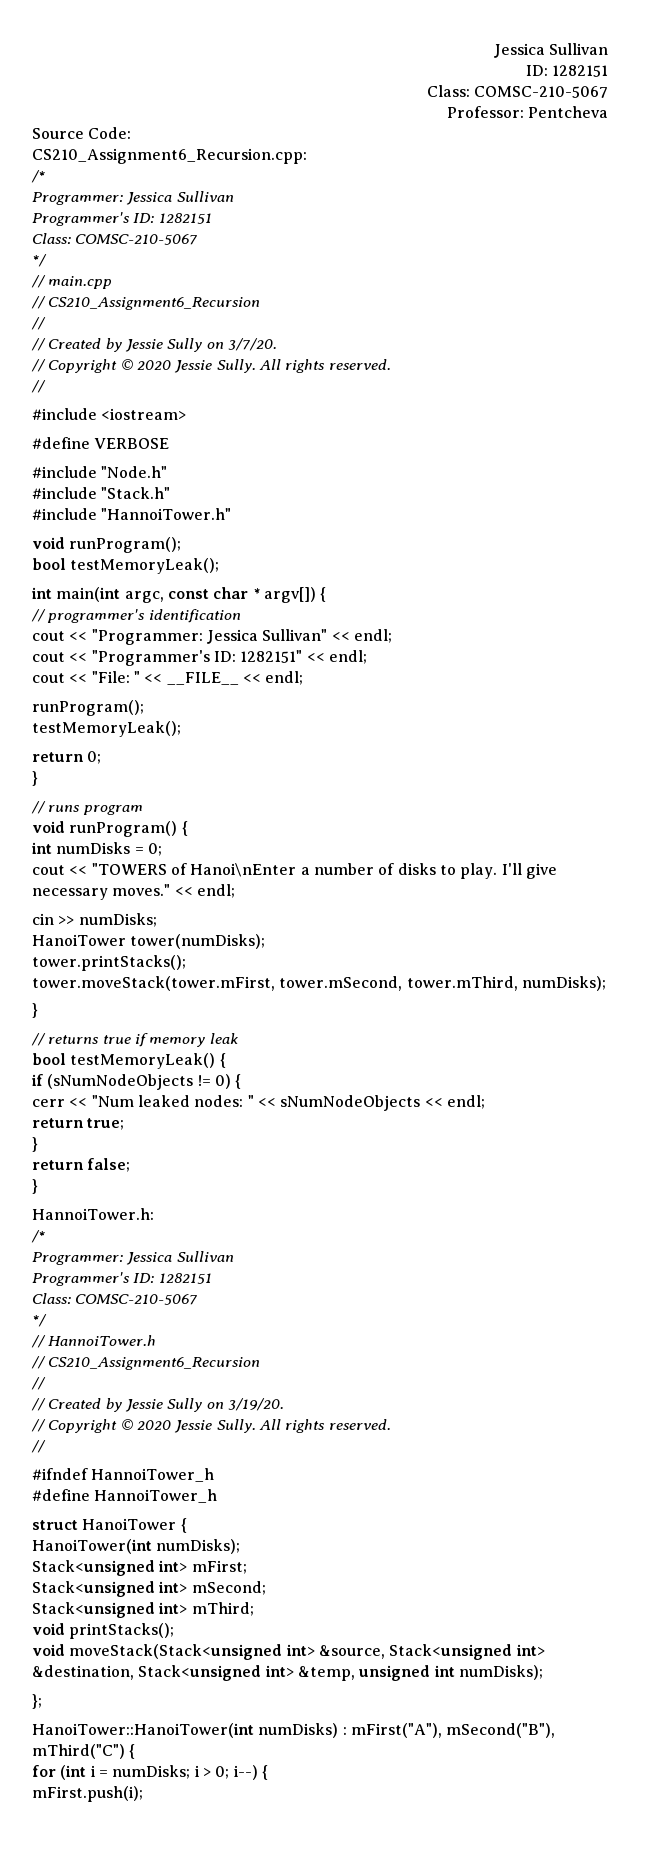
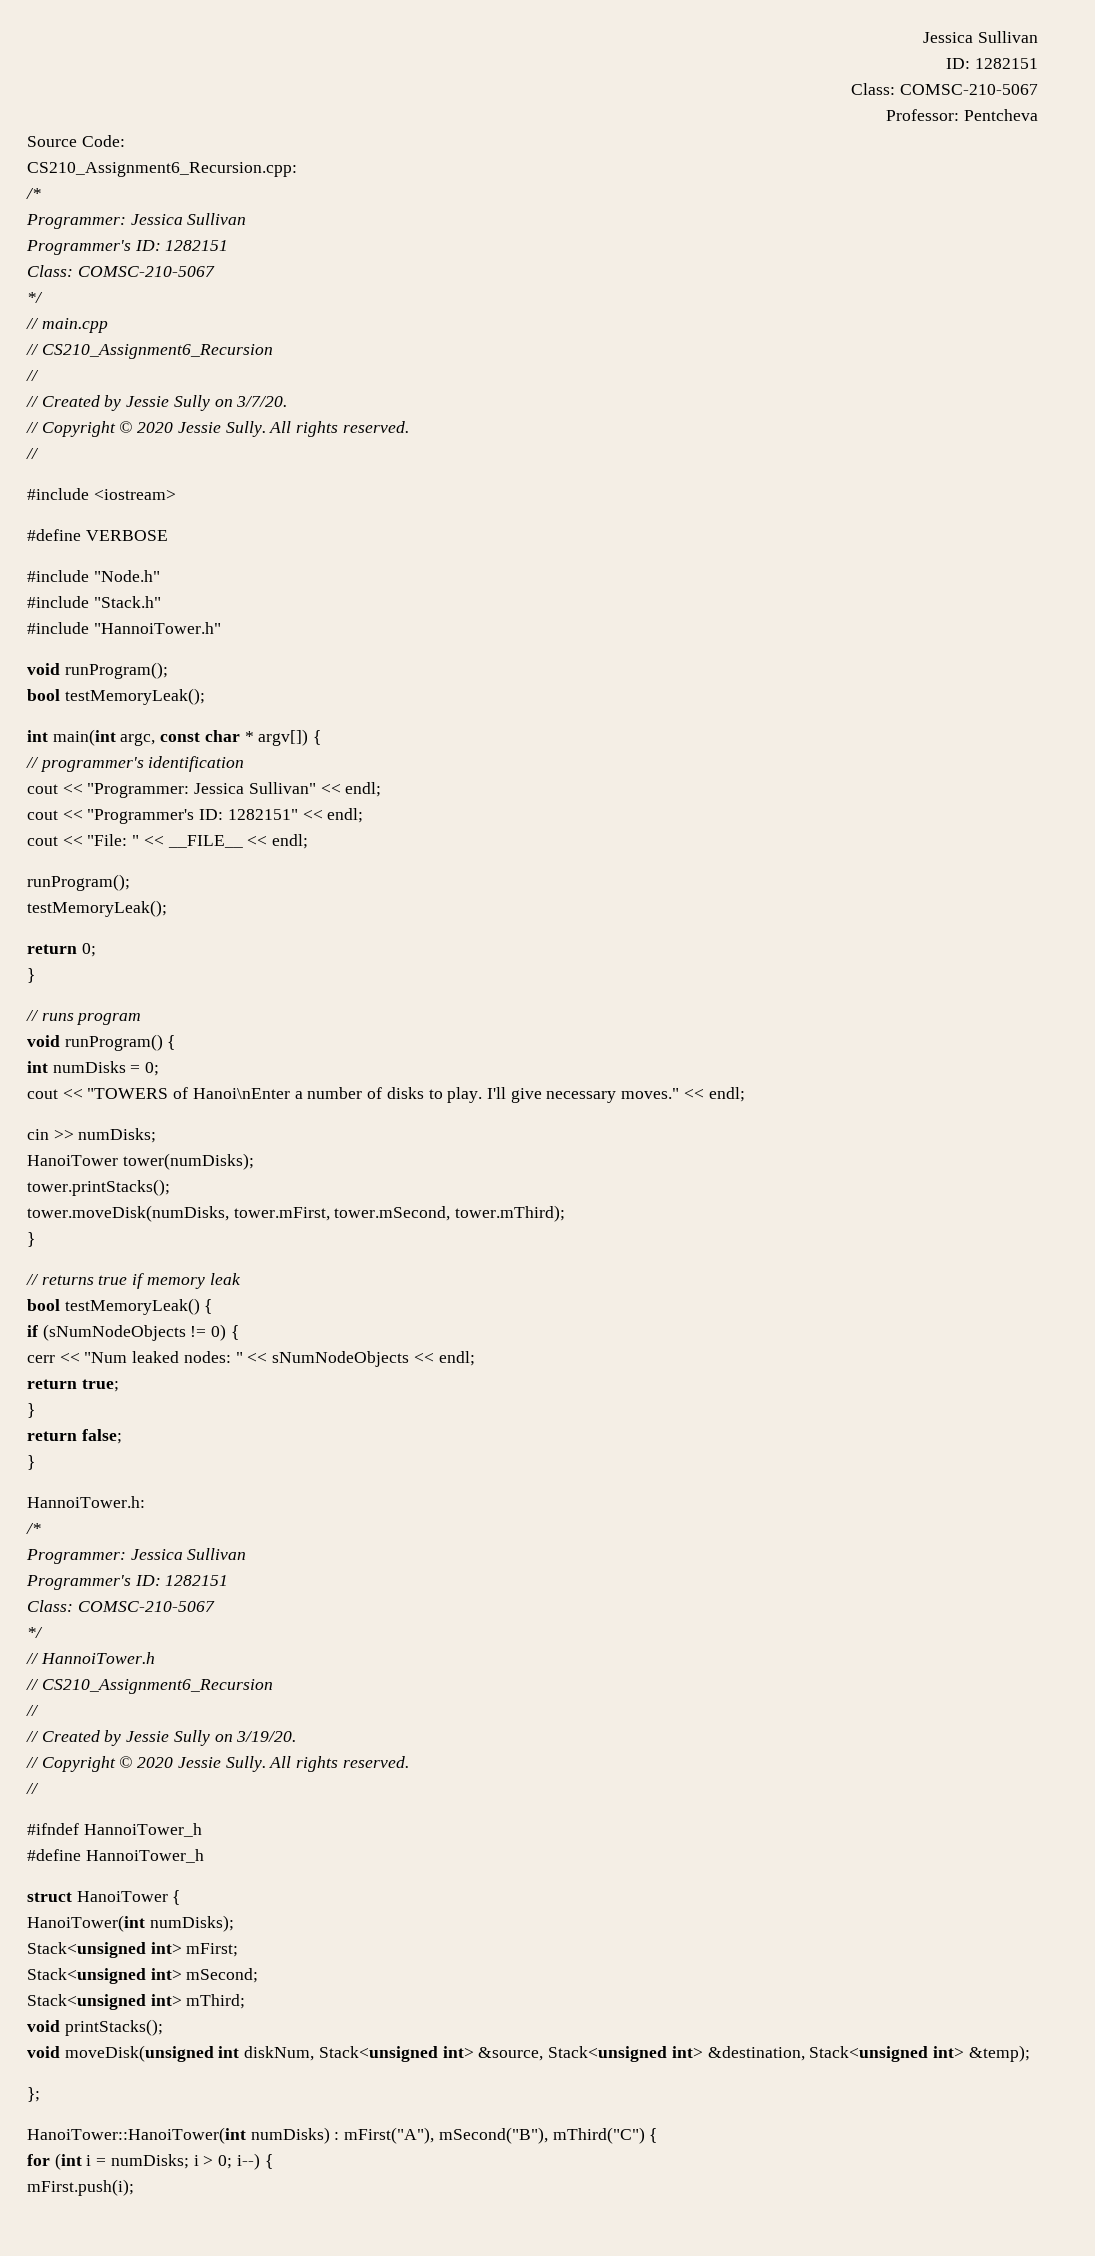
[32,976,606,991] tower.moveStack(tower.mFirst, tower.mSecond, tower.mThird, numDisks); -> [27,1205,566,1222] tower.moveDisk(numDisks, tower.mFirst, tower.mSecond, tower.mThird);
[69,1644,283,1660] moveStack(Stack<unsigned -> [64,2045,438,2062] moveDisk(unsigned int diskNum, Stack<unsigned
[297,1665,543,1681] &temp, unsigned int numDisks); -> [968,2045,1030,2062] &temp);

